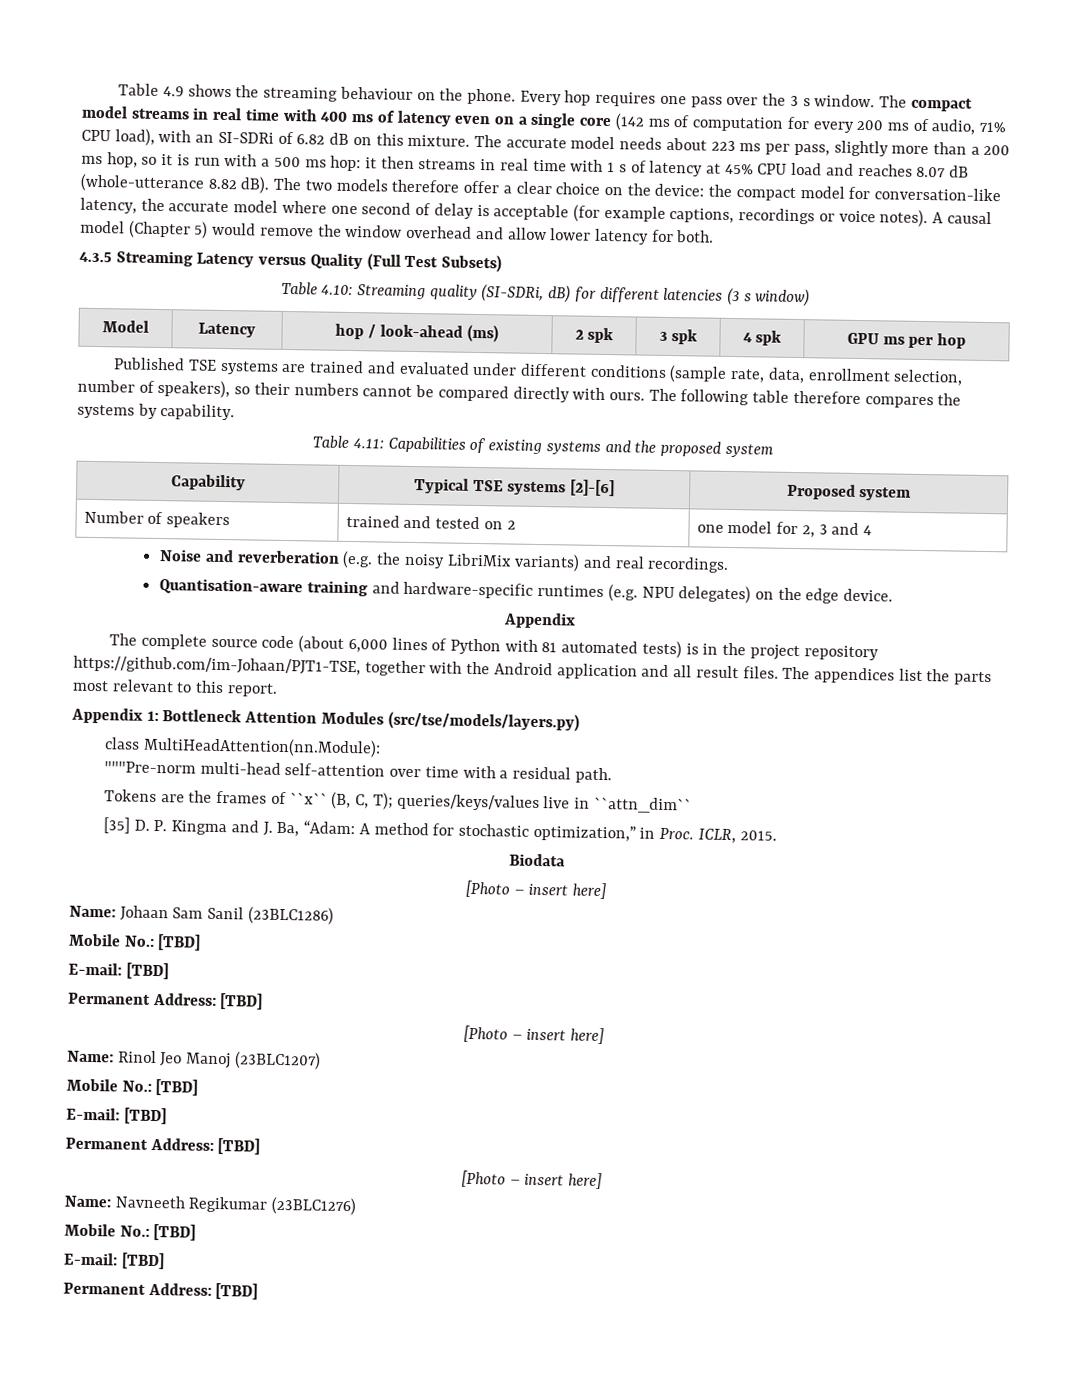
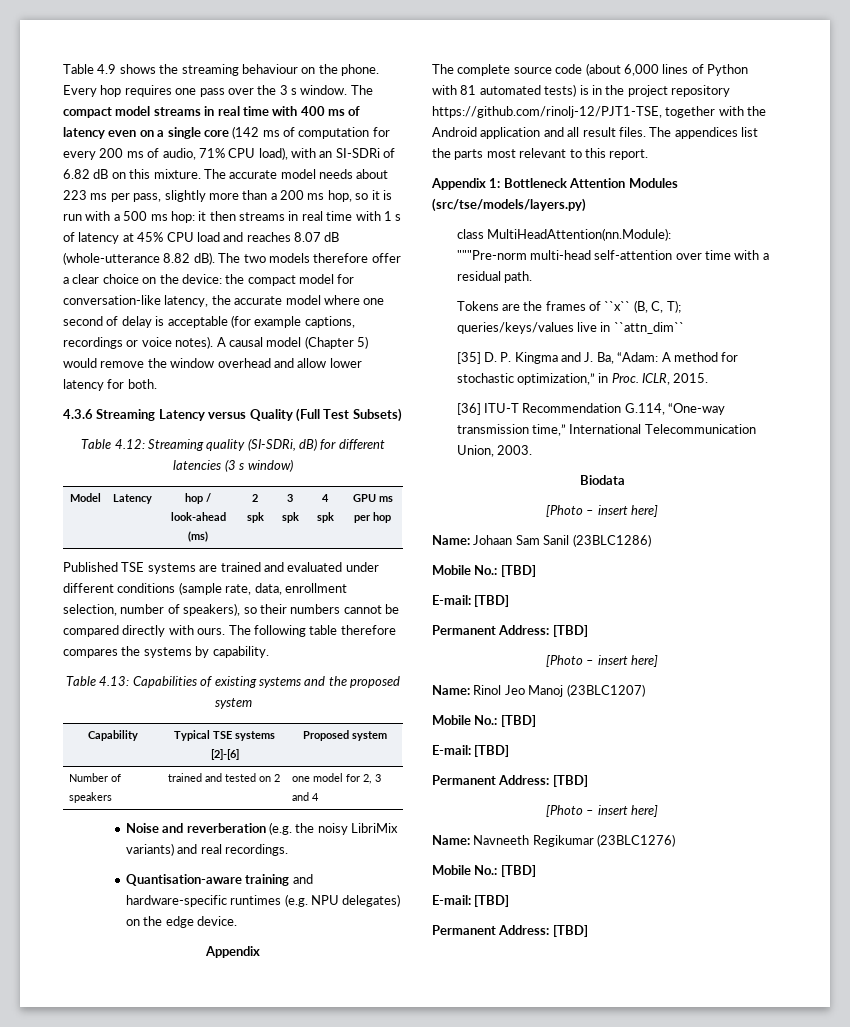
[79,251,112,263] 4.3.5 -> [63,409,93,419] 4.3.6
[321,284,354,296] 4.10: -> [114,439,145,449] 4.12:
[352,438,384,449] 4.11: -> [99,676,130,686] 4.13:
[73,655,361,676] https://github.com/im-Johaan/PJT1-TSE, -> [432,106,662,118] https://github.com/rinolj-12/PJT1-TSE,
(777, 835) none -> [456,403,726,415] [456,424,756,436] [456,445,532,457] // [36] ITU-T Recommendation G.114, “One-way transmission time,” International Telecommunication Union, 2003.

